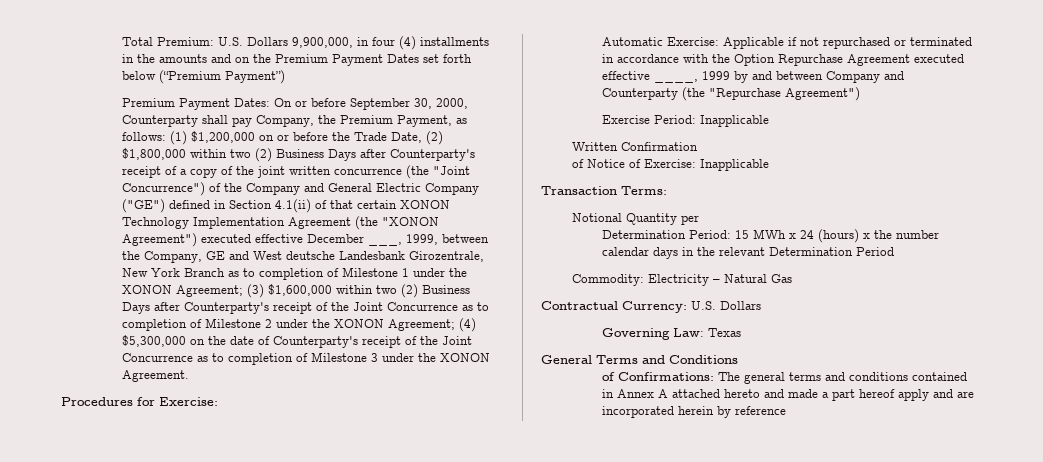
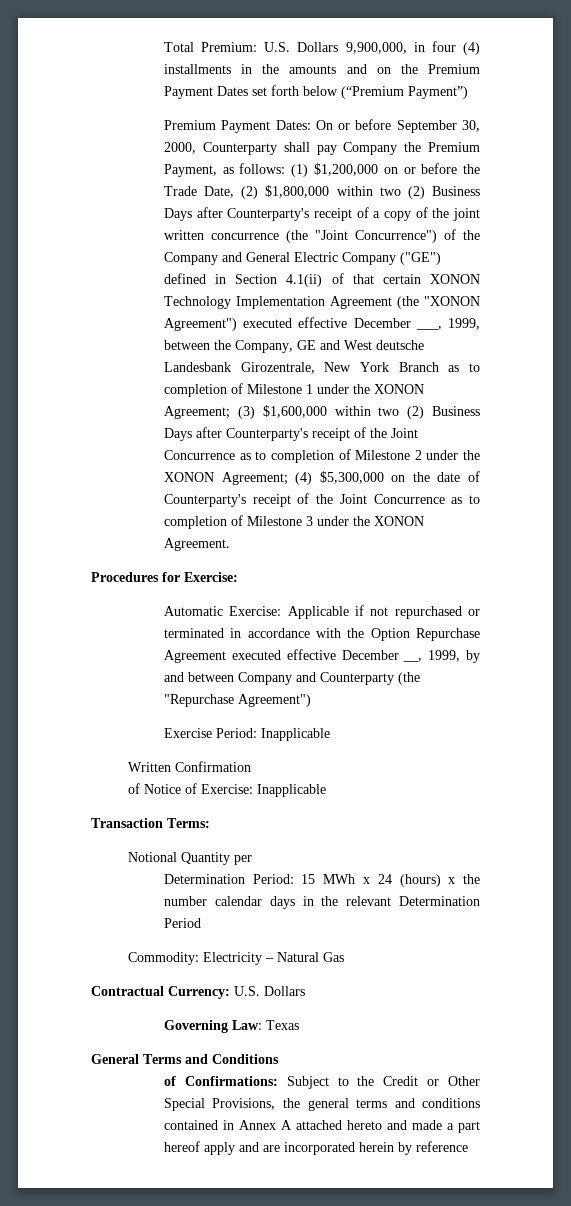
[256,115,315,127] Company, -> [343,142,398,155] Company
[654,71,731,83] ____, 1999 -> [341,650,461,662] December __, 1999,
[718,372,741,381] The -> [286,1076,480,1089] [163,1098,300,1111] Subject to the Credit or Other Special Provisions, the

